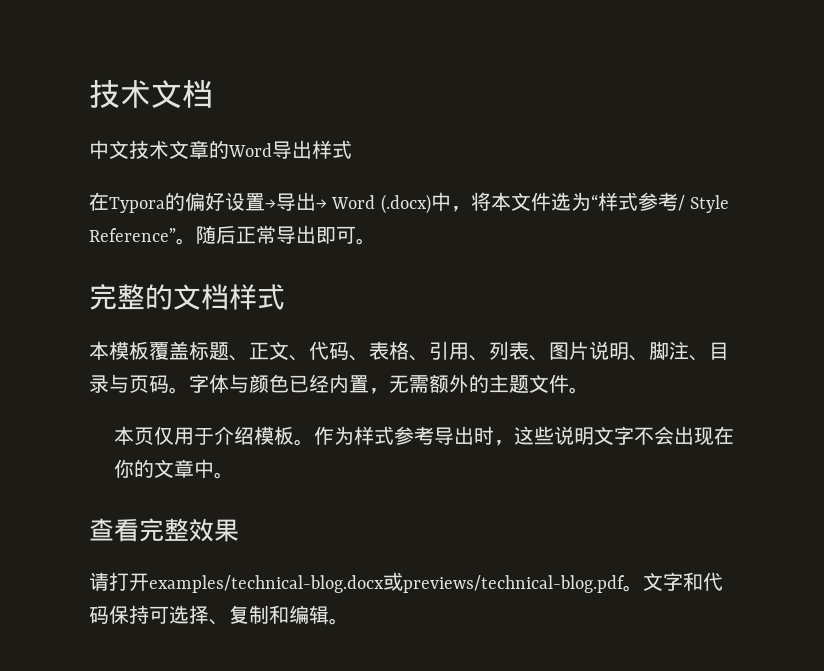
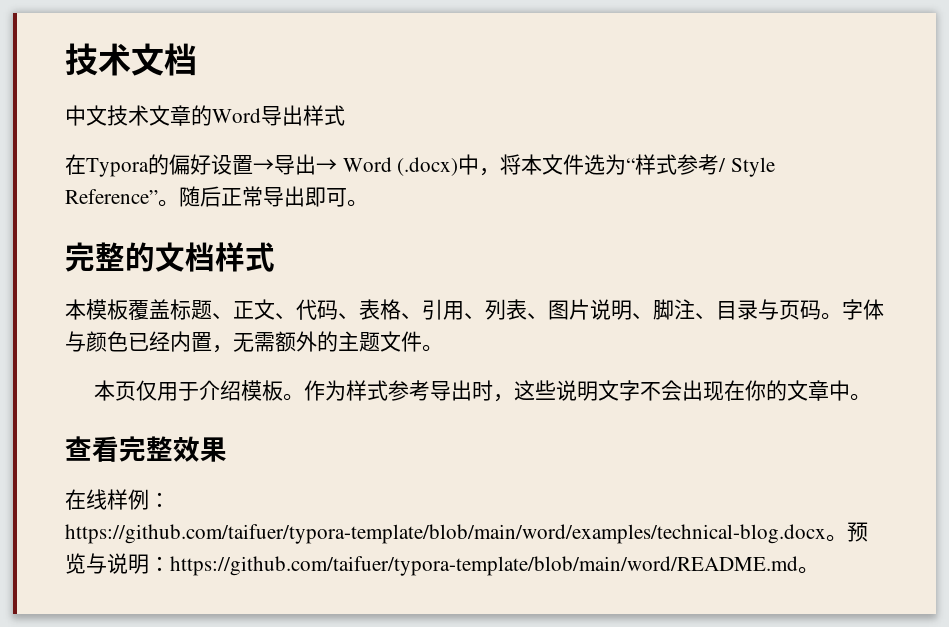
[89,572,723,593] [89,605,329,625] 请打开examples/technical-blog.docx或previews/technical-blog.pdf。文字和代码保持可选择、复制和编辑 -> [65,489,170,510] [65,522,868,544] [65,553,798,576] 在线样例：https://github.com/taifuer/typora-template/blob/main/word/examples/technical-blog.docx。预览与说明：https://github.com/taifuer/typora-template/blob/main/word/README.md

